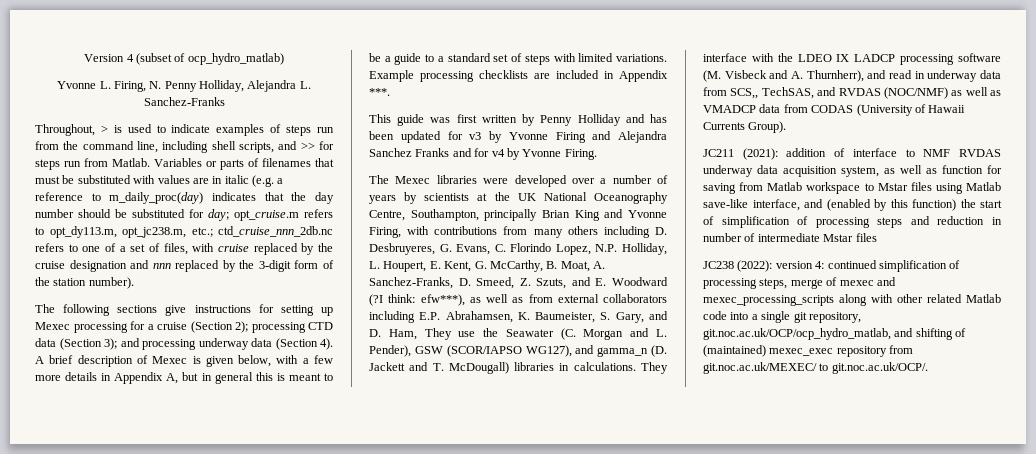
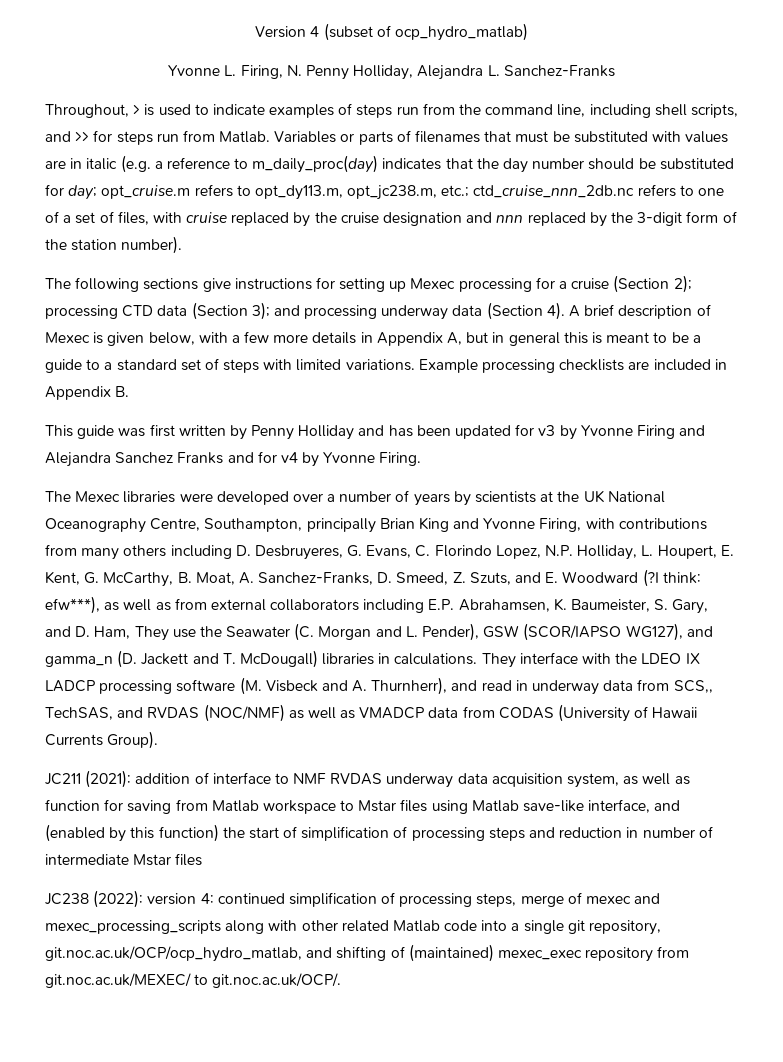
[369,88,390,96] ***. -> [115,386,130,397] B.

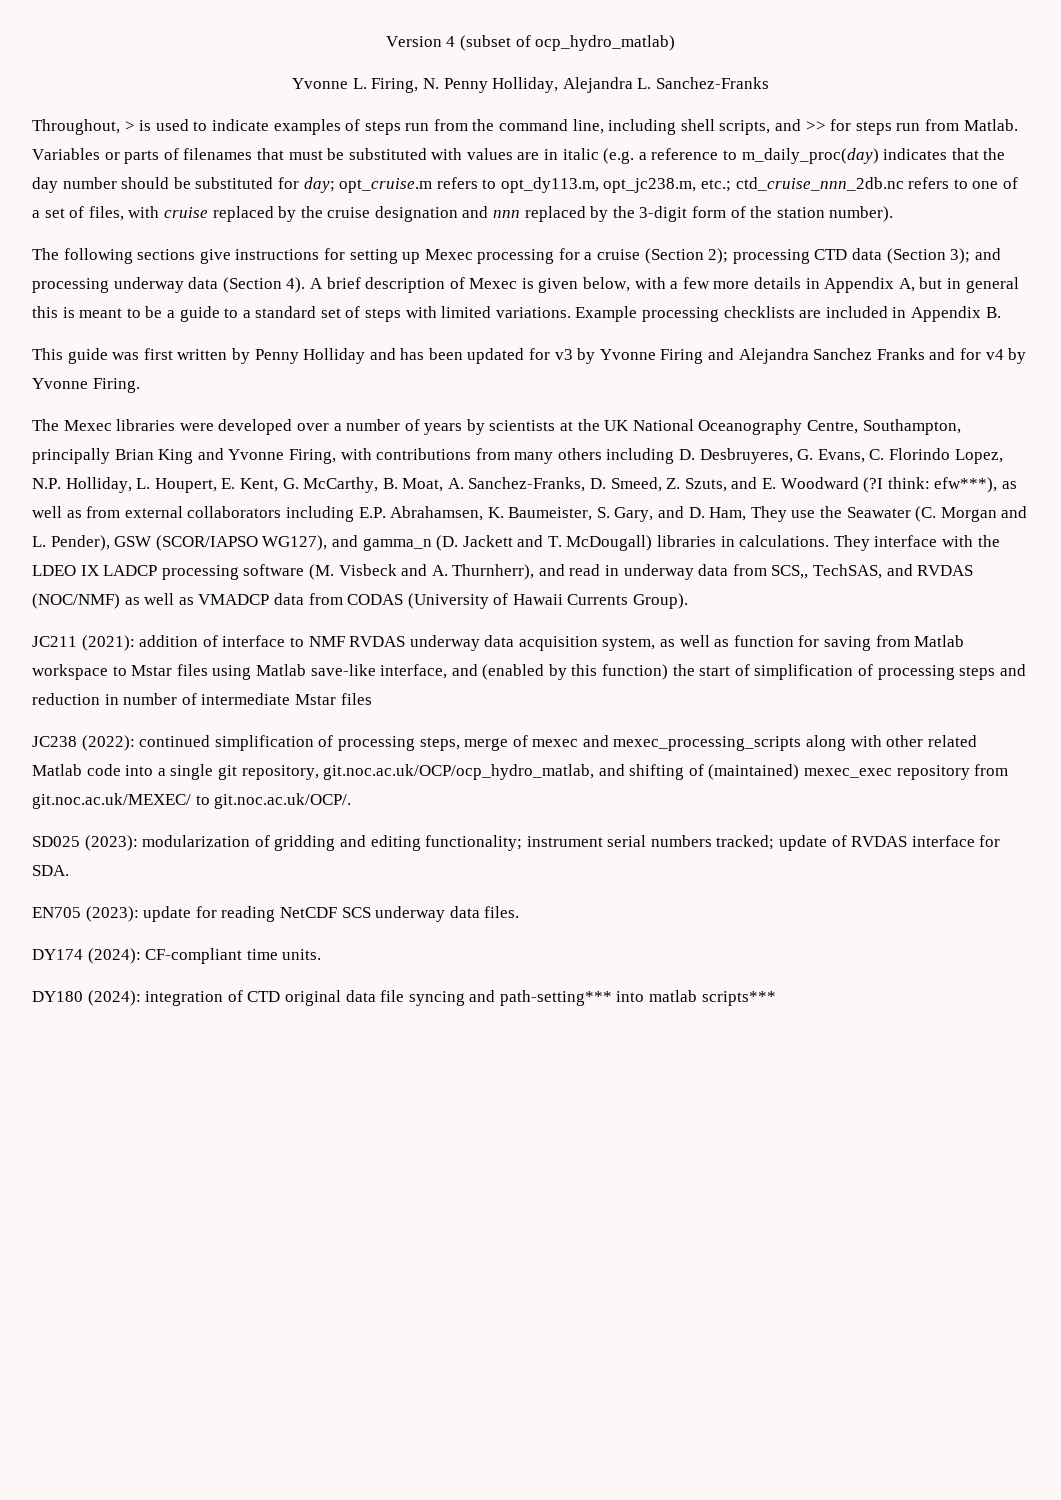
[147,893,214,905] version 4: -> (135, 743) none
(342, 980) none -> [32,835,1001,851] [32,865,69,876] [32,906,520,922] [32,948,322,964] [32,990,776,1006] // SD025 (2023): modularization of gridding and editing functionality; instrument serial numbers tracked; update of RVDAS interface for SDA. // EN705 (2023): update for reading NetCDF SCS underway data files. // DY174 (2024): CF-compliant time units. // DY180 (2024): integration of CTD original data file syncing and path-setting*** into matlab scripts***

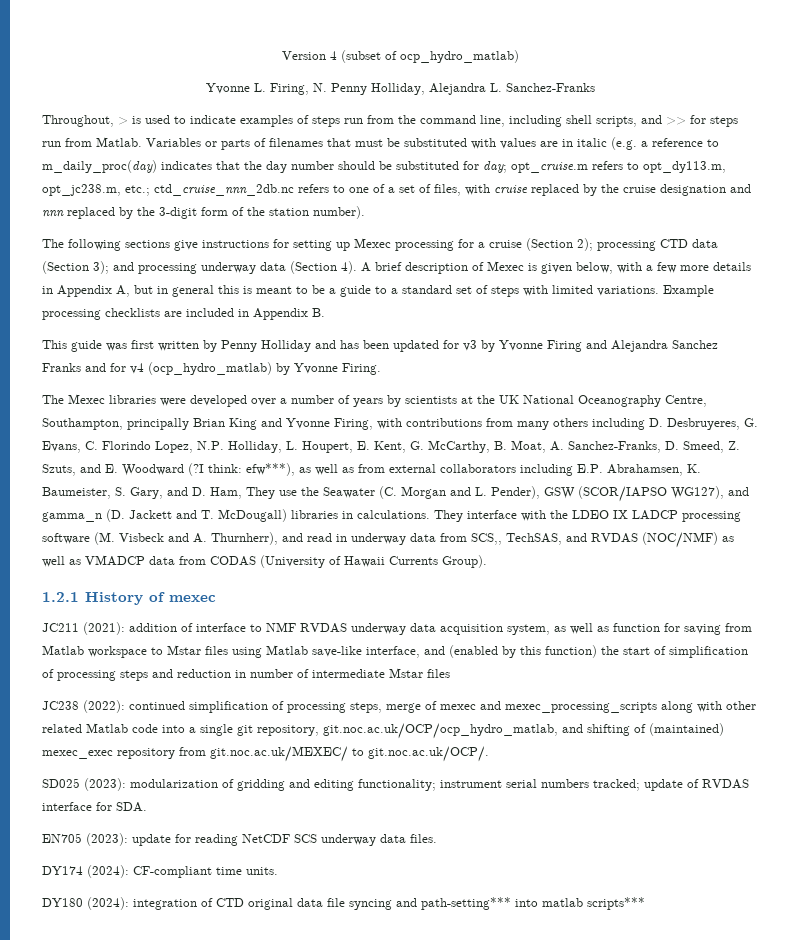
(1004, 354) none -> [148,362,272,375] (ocp_hydro_matlab)
(689, 601) none -> [42,592,216,605] // 1.2.1 History of mexec

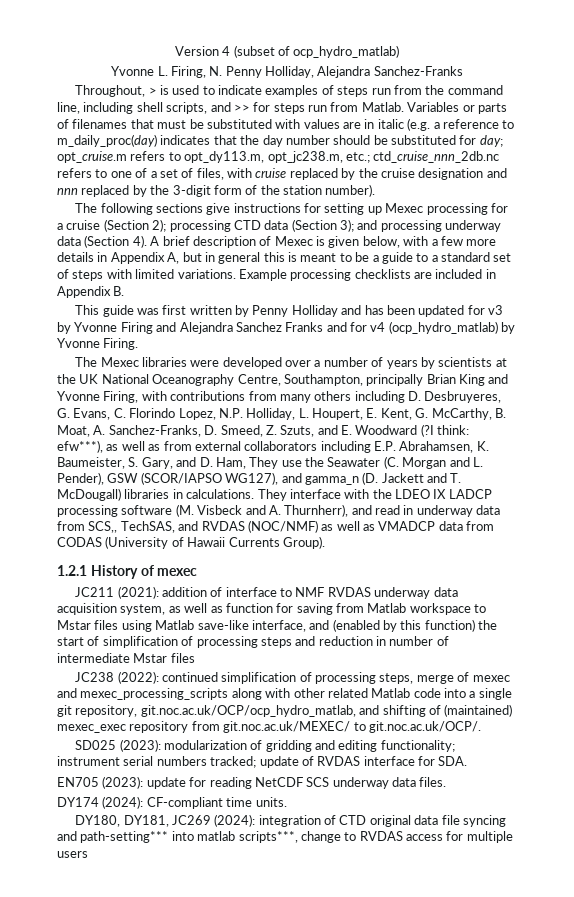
[490,83,502,92] L. -> (371, 72) none
[42,898,83,907] DY180 -> [75,815,211,827] DY180, DY181, JC269
[587,897,645,910] scripts*** -> [238,831,513,843] [57,851,88,858] scripts***, change to RVDAS access for multiple users

